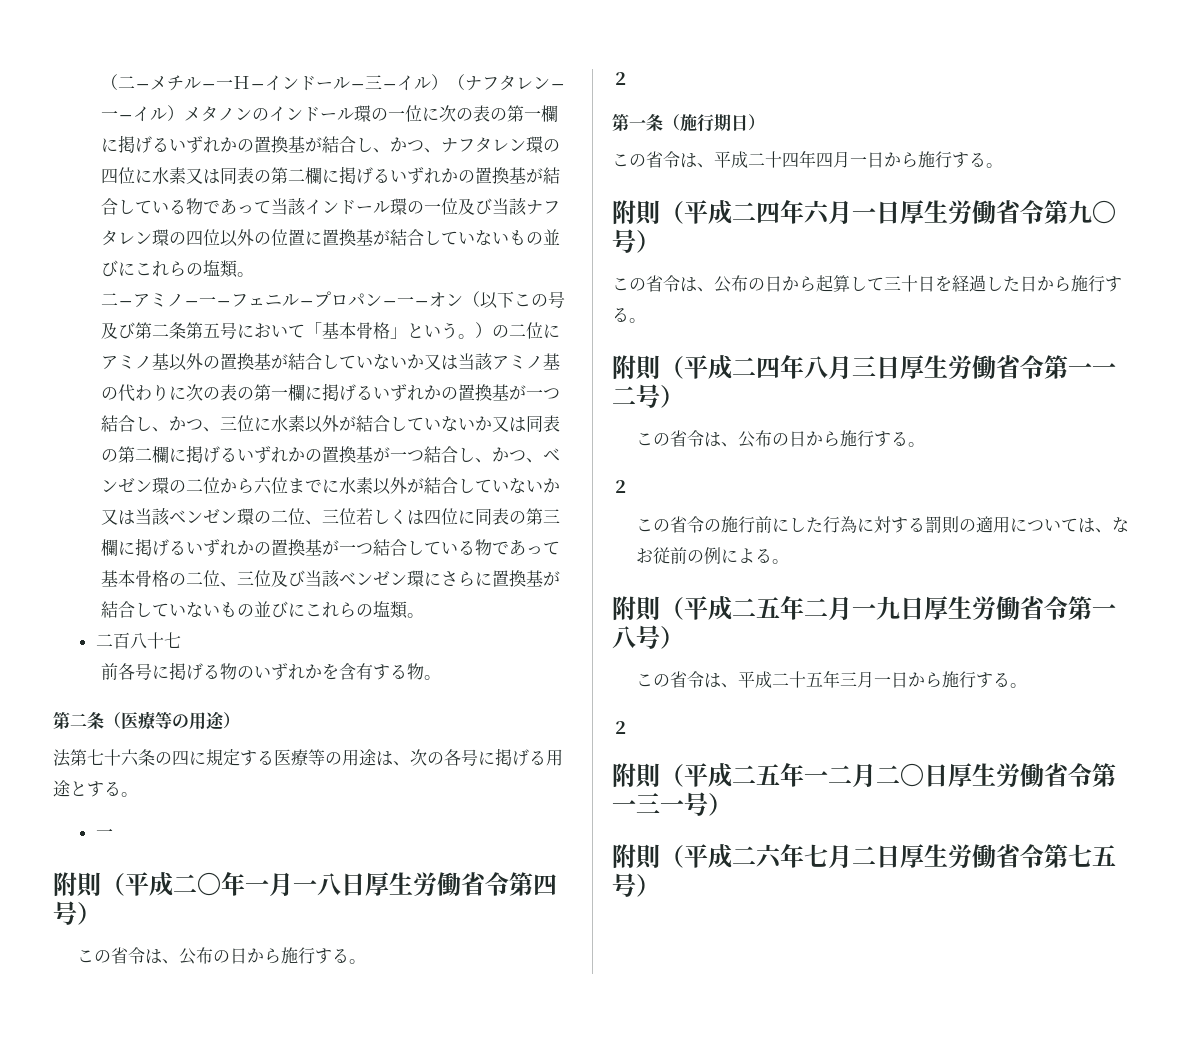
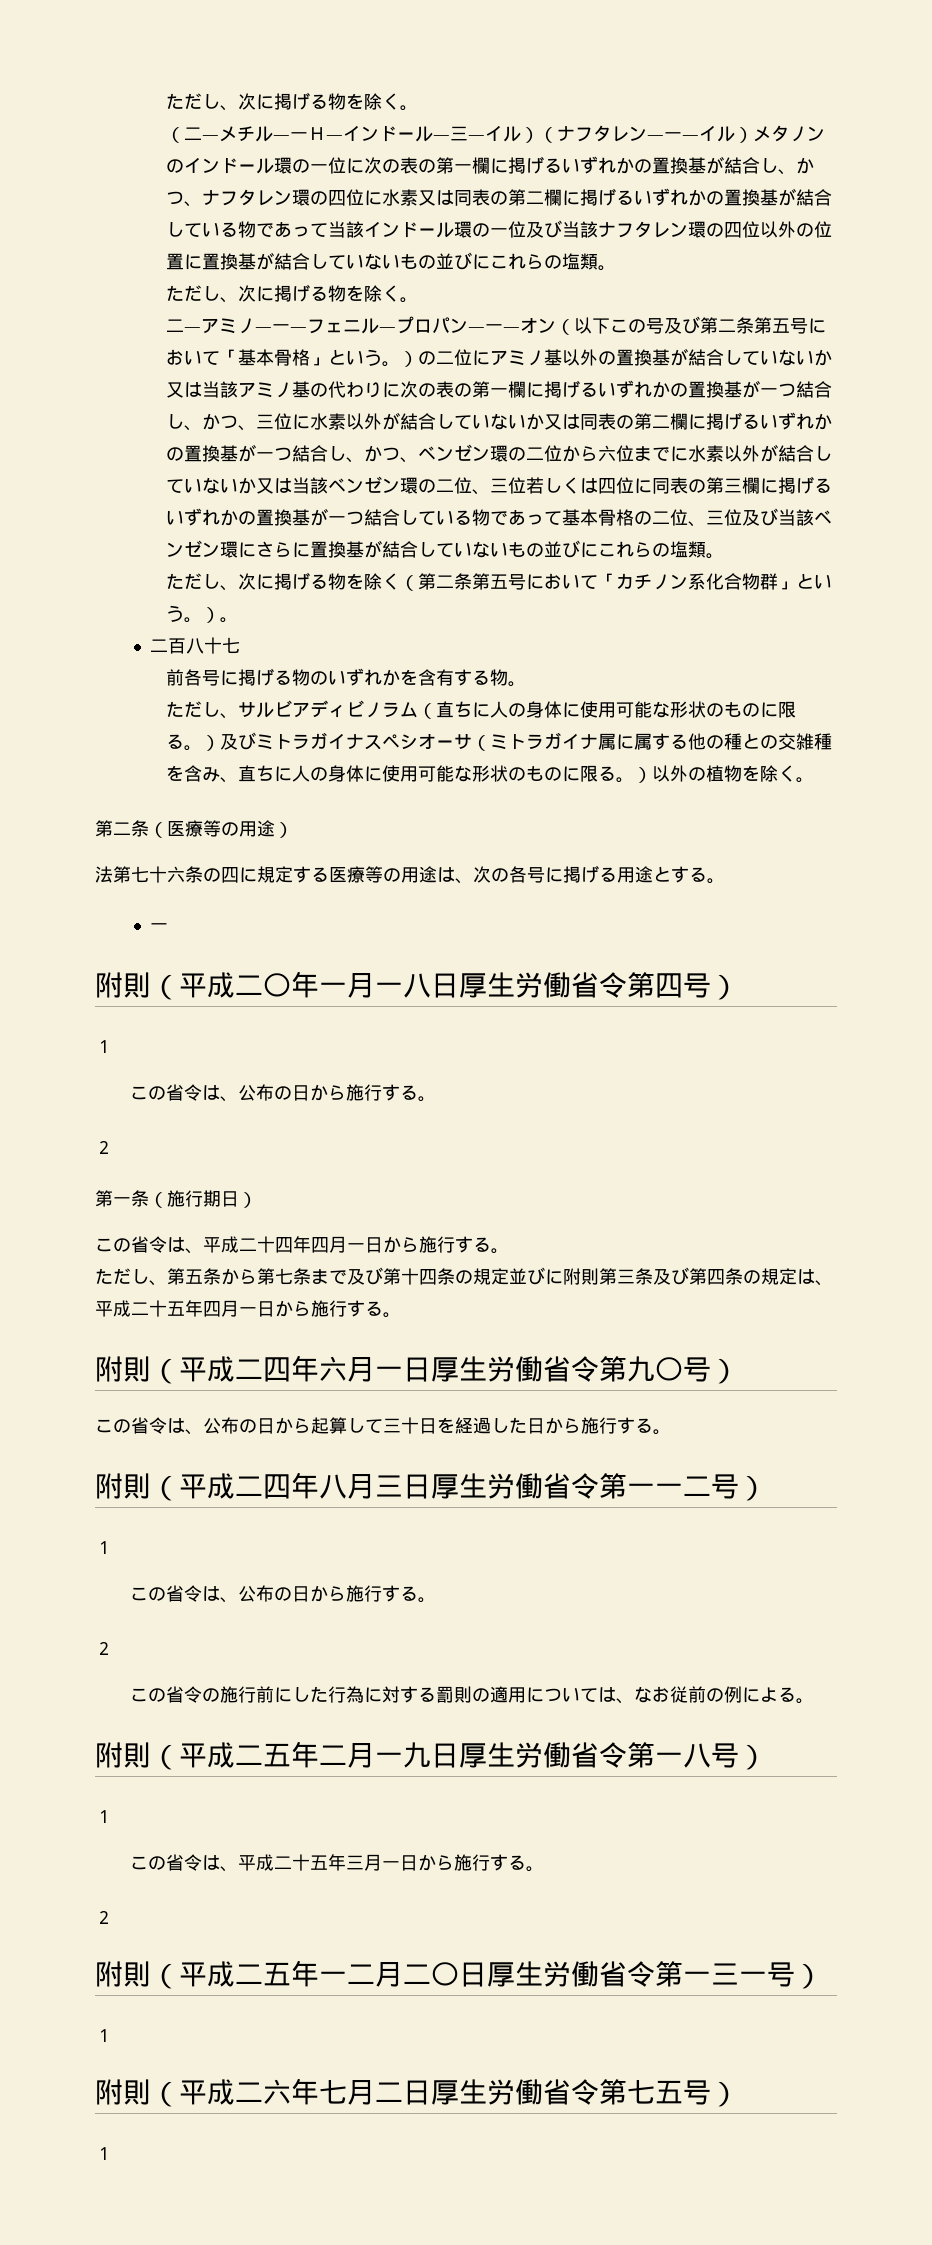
(100, 82) none -> [165,92,418,111] ただし、次に掲げる物を除く。 //
(254, 274) none -> [165,284,418,303] // ただし、次に掲げる物を除く。
(424, 615) none -> [165,572,832,591] [165,605,238,623] // ただし、次に掲げる物を除く（第二条第五号において「カチノン系化合物群」という。）。
(441, 677) none -> [165,700,796,719] [165,732,832,751] [165,765,814,783] // ただし、サルビアディビノラム（直ちに人の身体に使用可能な形状のものに限る。）及びミトラガイナスペシオーサ（ミトラガイナ属に属する他の種との交雑種を含み、直ちに人の身体に使用可能な形状のものに限る。）以外の植物を除く。
(101, 913) none -> [95,1040,113,1053] // １
(1003, 165) none -> [95,1267,833,1286] [95,1300,401,1318] // ただし、第五条から第七条まで及び第十四条の規定並びに附則第三条及び第四条の規定は、平成二十五年四月一日から施行する。
(684, 396) none -> [95,1541,113,1554] // １
(684, 637) none -> [95,1810,113,1823] // １
(732, 804) none -> [95,2029,113,2042] // １
(660, 885) none -> [95,2147,113,2160] // １

